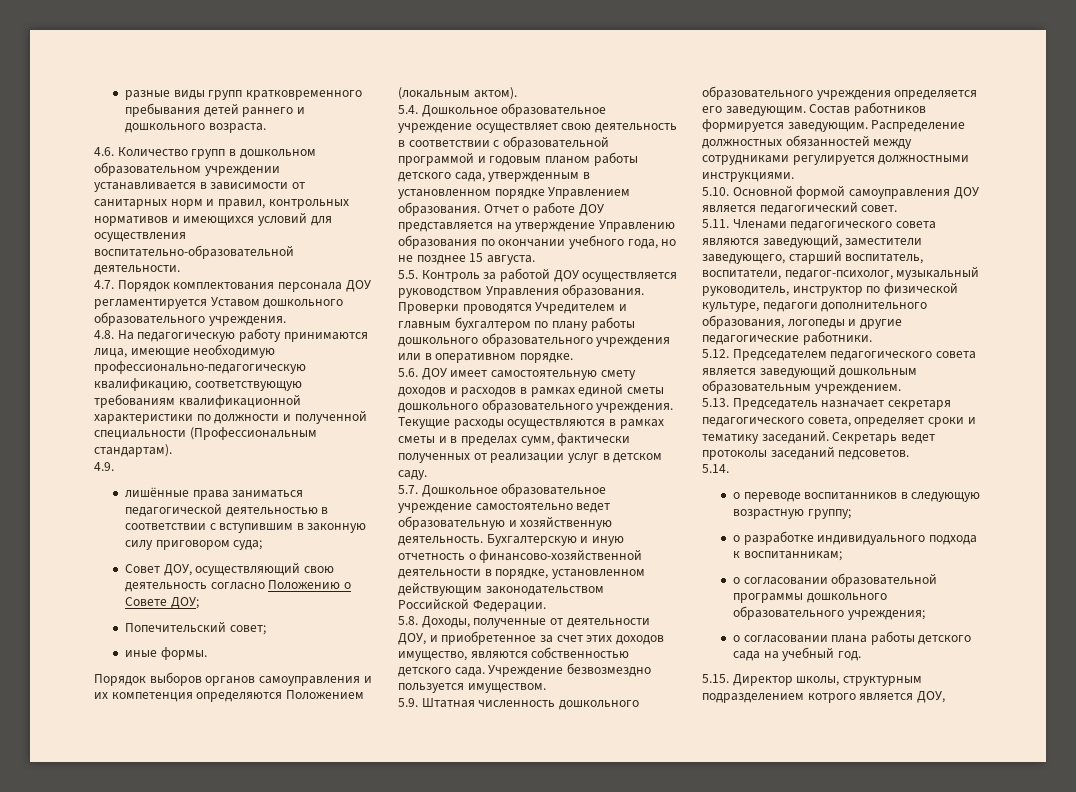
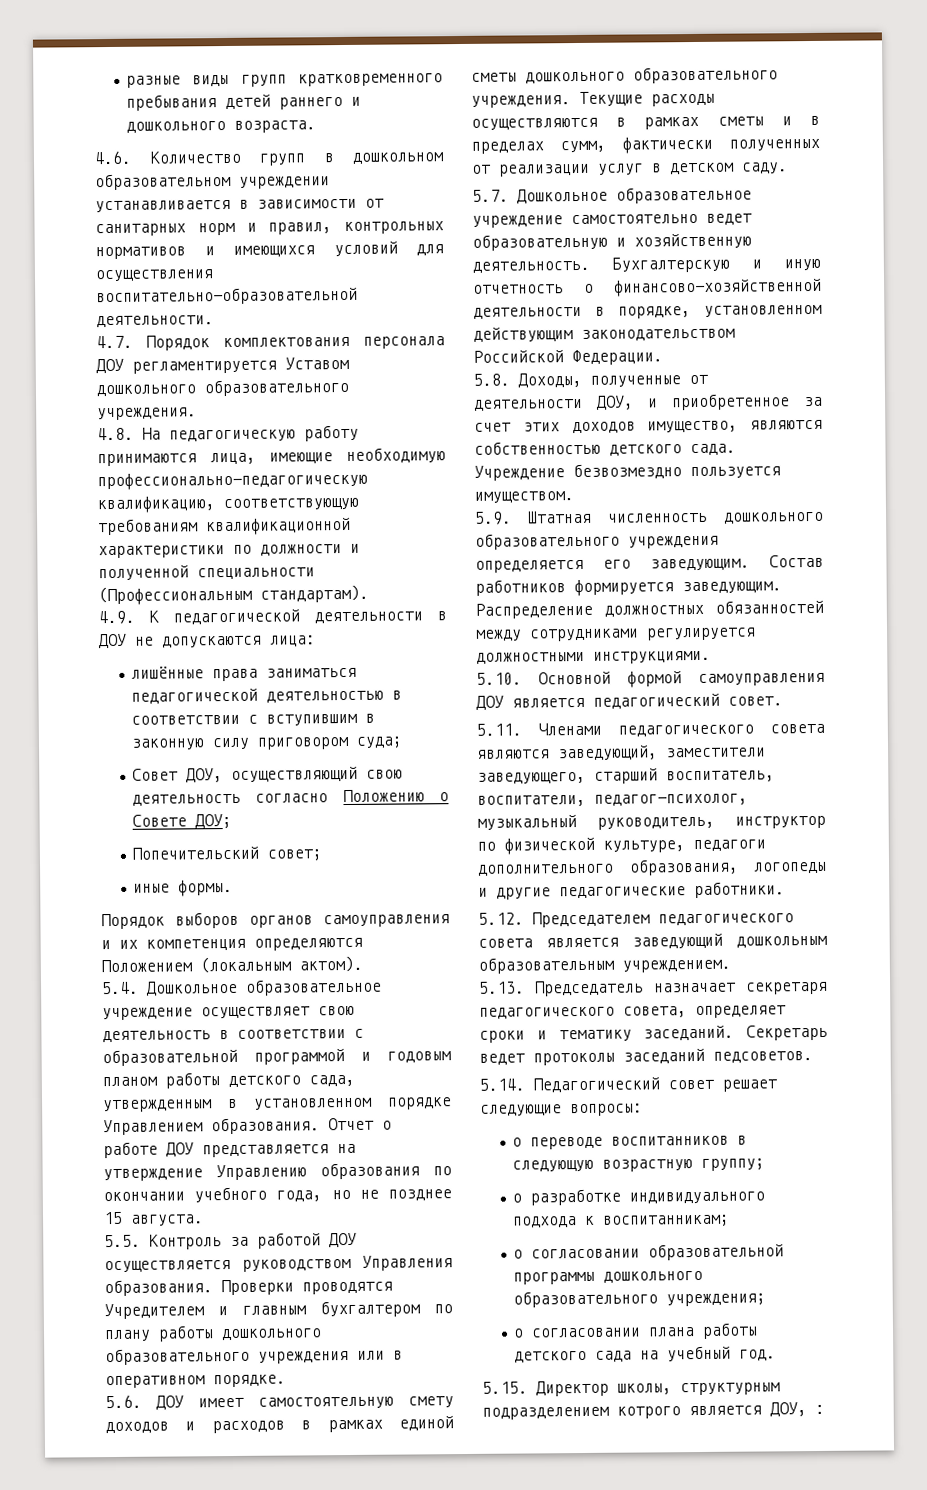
(114, 466) none -> [149,608,447,625] [98,633,316,649] К педагогической деятельности в ДОУ не допускаются лица:
(729, 468) none -> [533,1076,777,1093] [480,1103,643,1117] Педагогический совет решает следующие вопросы:
(945, 697) none -> [815,1404,825,1415] :

